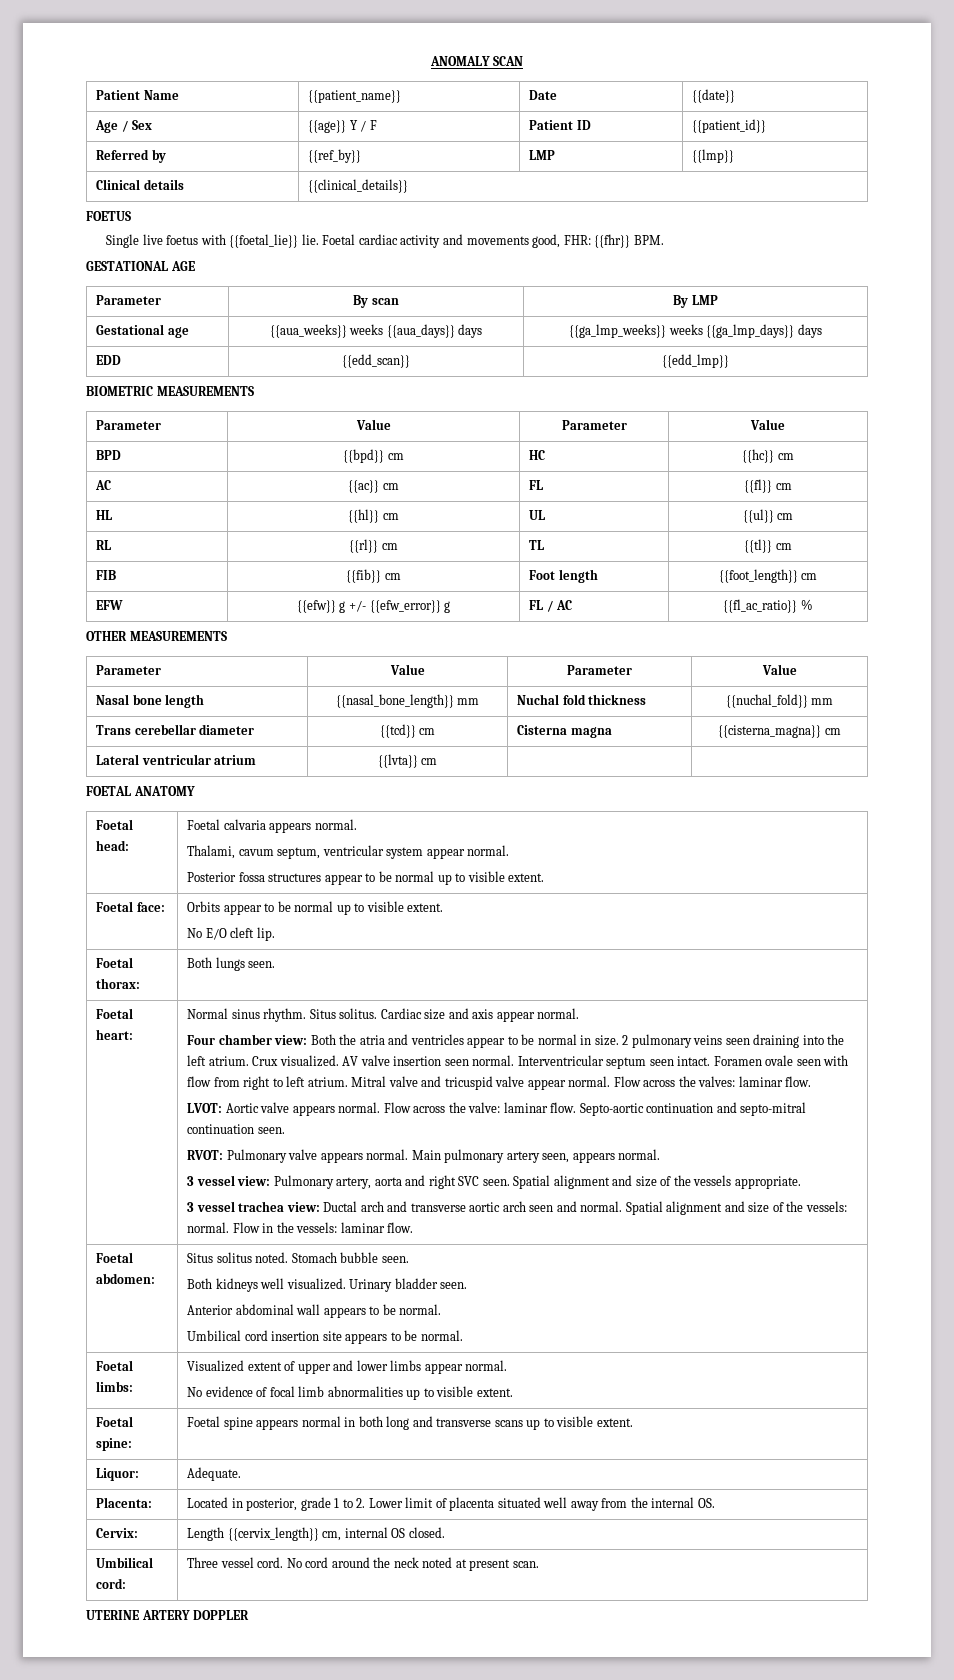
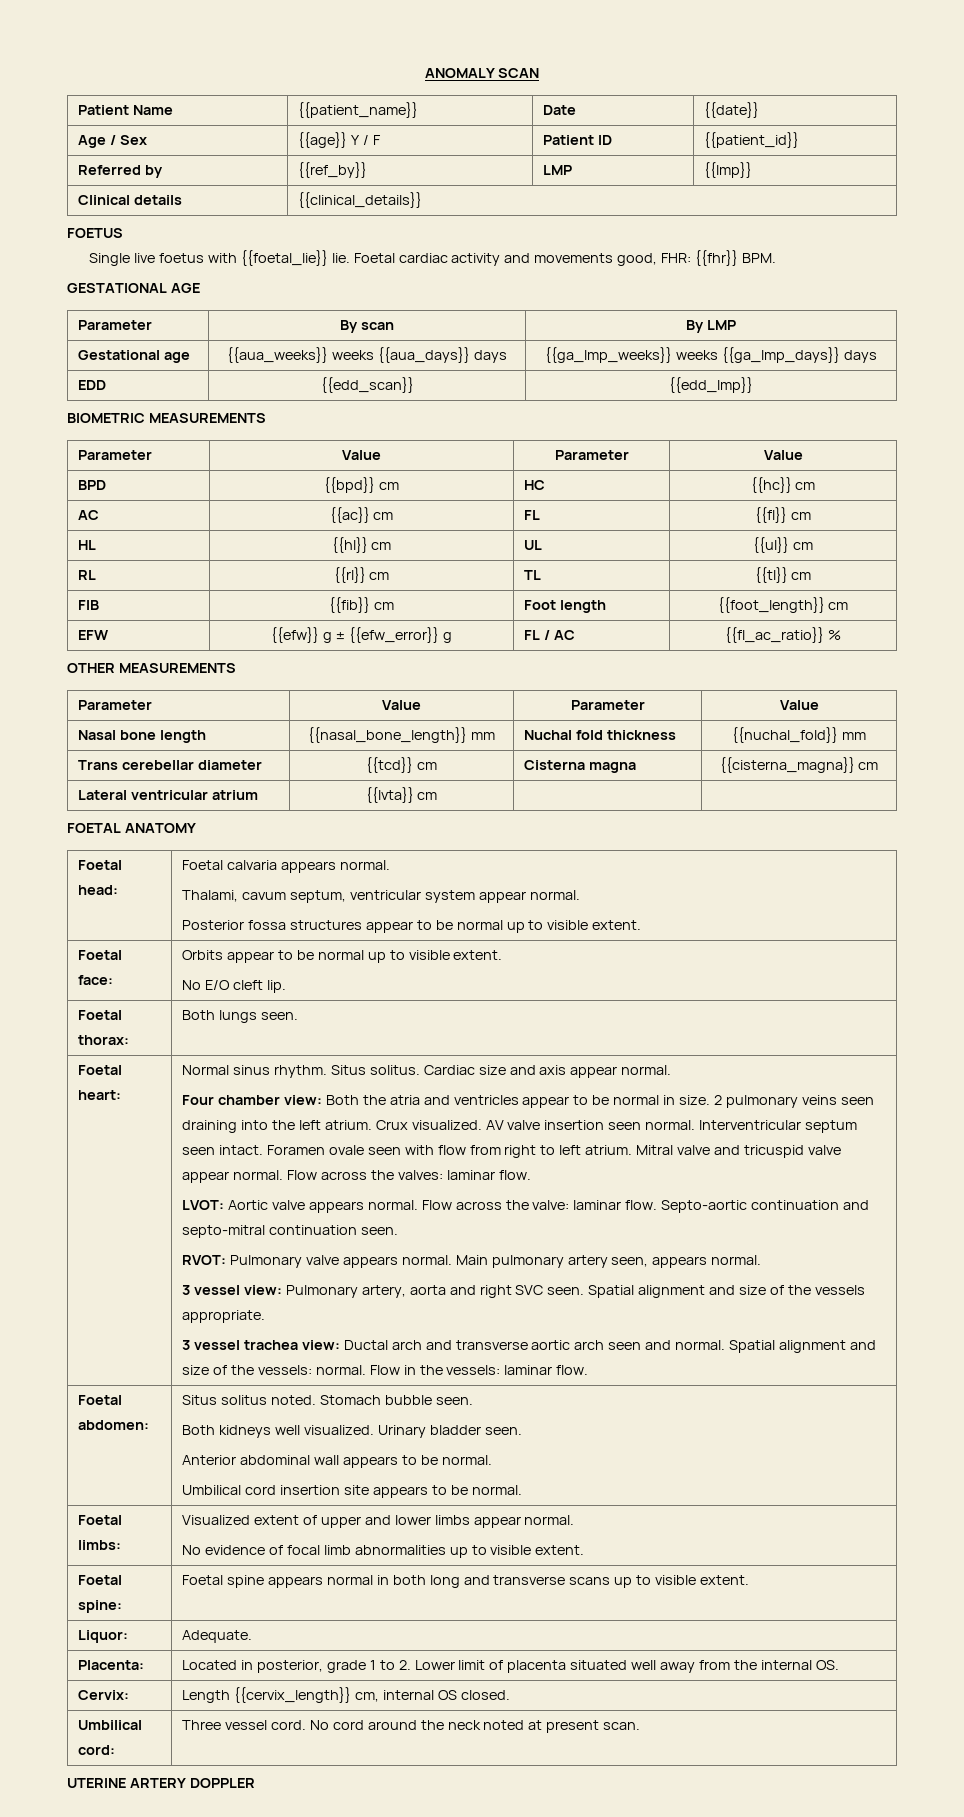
[349,600,366,612] +/- -> [336,632,345,640] ±

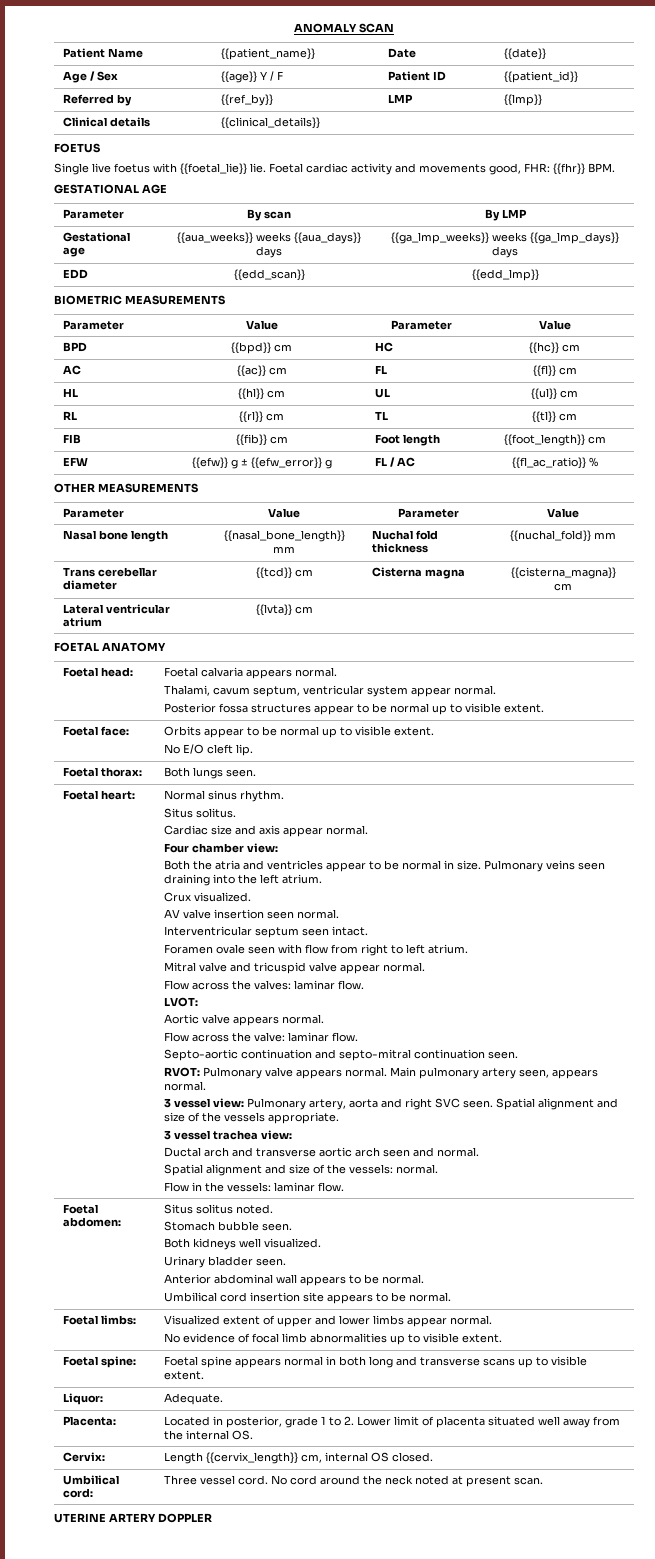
(327, 1071) none -> (284, 796) //
(420, 1070) none -> (236, 813) //
(322, 1100) none -> (278, 848) //
[713,1095,798,1108] 2 pulmonary -> [483,860,543,872] Pulmonary
(372, 1125) none -> (322, 879) //
(482, 1125) none -> (251, 897) //
(696, 1125) none -> (339, 914) //
(264, 1150) none -> (368, 931) //
(633, 1150) none -> (468, 949) //
(284, 1175) none -> (425, 967) //
(225, 1205) none -> (198, 1002) //
(418, 1205) none -> (324, 1019) //
(658, 1205) none -> (358, 1037) //
(340, 1345) none -> (292, 1135) //
(726, 1345) none -> (479, 1152) //
(366, 1370) none -> (438, 1169) //
(316, 1400) none -> (273, 1209) //
(374, 1430) none -> (321, 1243) //

